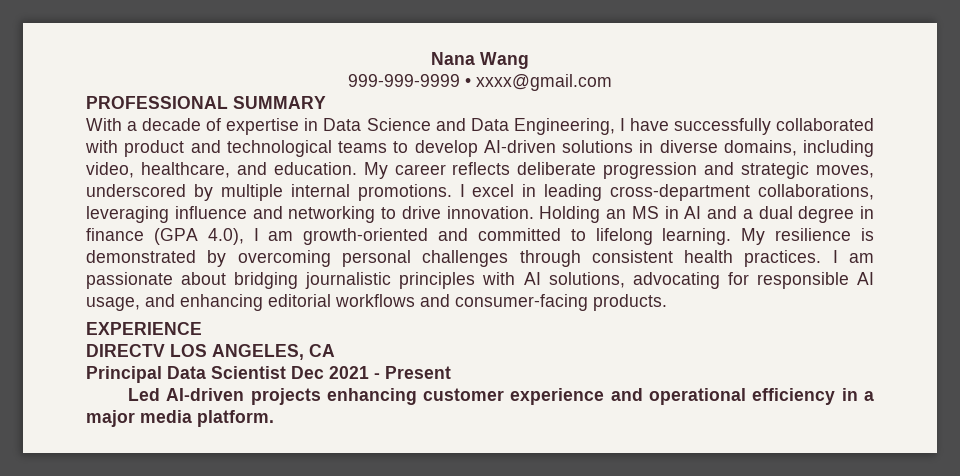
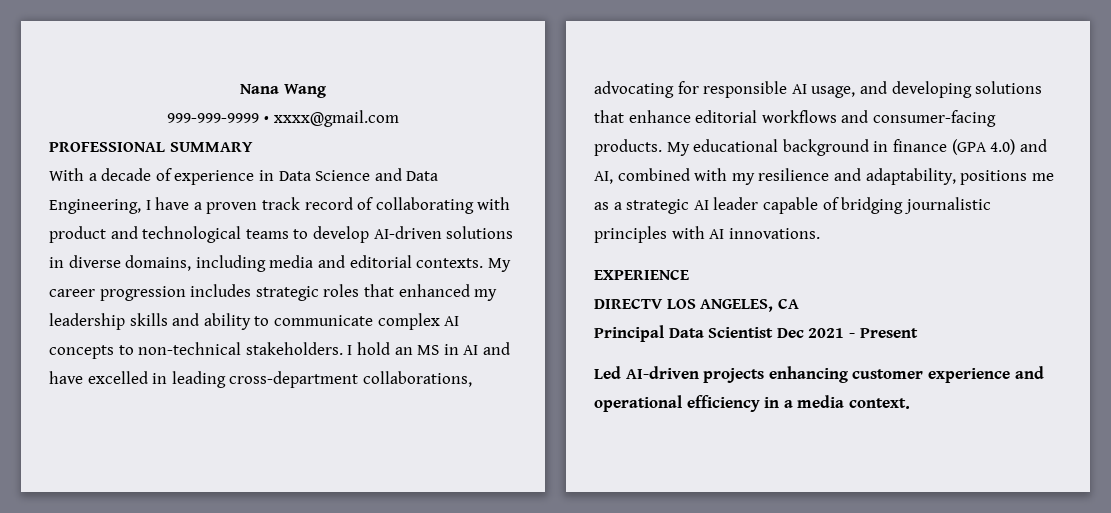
[226,118,300,135] expertise -> [174,170,255,185] experience
[673,118,874,135] successfully collaborated -> [193,197,474,214] a proven track record of collaborating
[86,162,874,179] [86,184,874,201] [86,206,601,223] video, healthcare, and education. My career reflects deliberate progression and strategic moves, underscored by multiple internal promotions. I excel in leading cross-department collaborations, leveraging influence and networking to drive innovation. Holding -> [269,255,511,272] [49,284,498,301] [49,313,460,330] [49,342,390,359] media and editorial contexts. My career progression includes strategic roles that enhanced my leadership skills and ability to communicate complex AI concepts to non-technical stakeholders. I hold
[742,206,874,223] [86,228,874,245] [86,250,874,267] [86,272,625,289] a dual degree in finance (GPA 4.0), I am growth-oriented and committed to lifelong learning. My resilience is demonstrated by overcoming personal challenges through consistent health practices. I am passionate about bridging journalistic principles with AI solutions, -> [49,371,472,388] have excelled in leading cross-department collaborations,
[180,294,263,311] enhancing -> [891,81,1043,98] [594,110,691,123] developing solutions that enhance
(667, 302) none -> [666,139,1047,156] [594,168,1054,185] [594,197,991,214] [594,226,820,243] My educational background in finance (GPA 4.0) and AI, combined with my resilience and adaptability, positions me as a strategic AI leader capable of bridging journalistic principles with AI innovations.
[86,410,274,427] major media platform. -> [797,395,910,409] media context.

